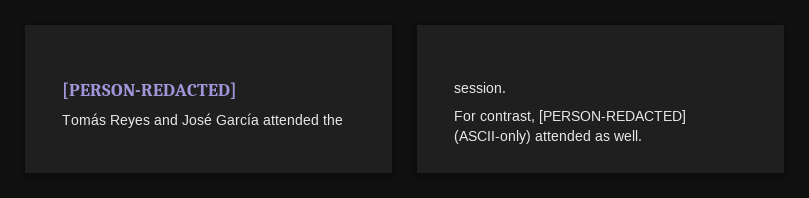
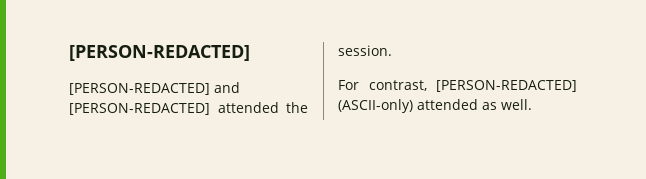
[62,113,259,128] Tomás Reyes and José García -> [69,82,240,95] [69,103,210,115] [PERSON-REDACTED] and [PERSON-REDACTED]

